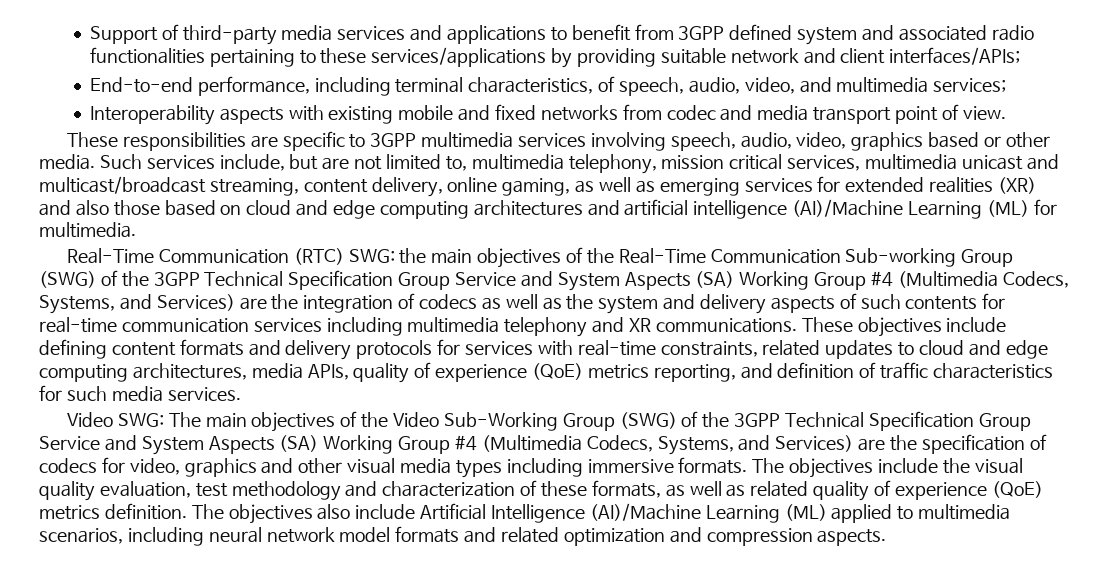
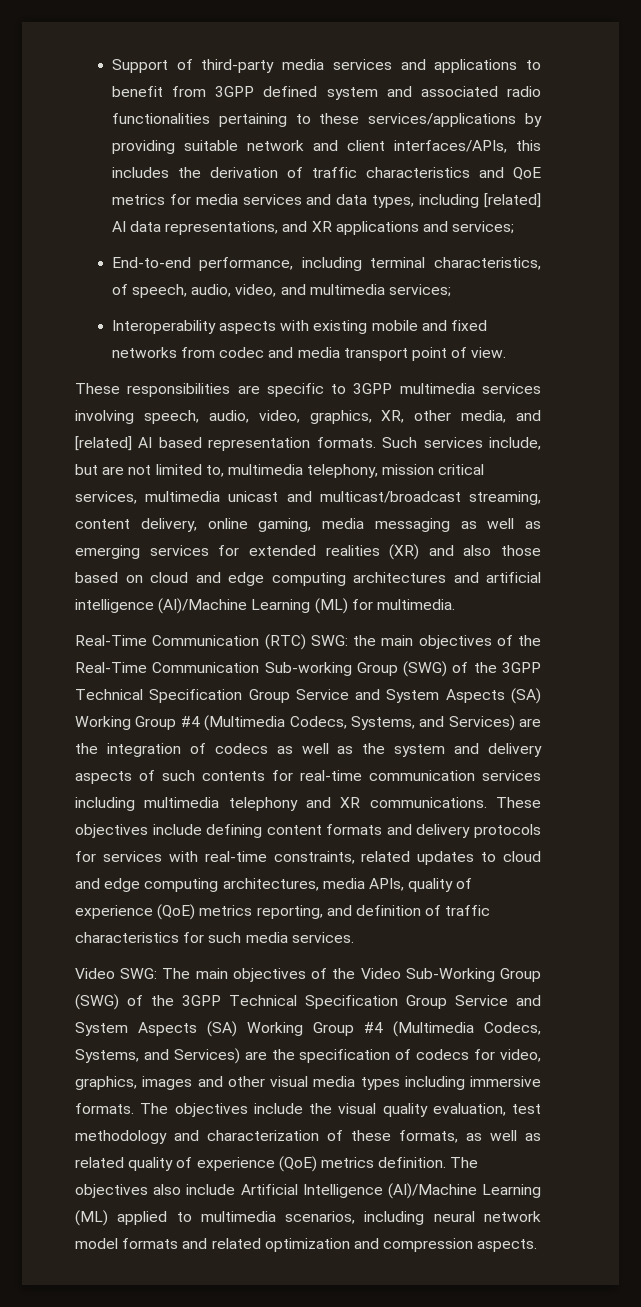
[889,47,1021,65] interfaces/APIs; -> [393,140,541,153] [111,167,541,180] [111,193,541,208] [111,221,515,235] interfaces/APIs, this includes the derivation of traffic characteristics and QoE metrics for media services and data types, including [related] AI data representations, and XR applications and services;
[851,132,1050,151] [39,154,95,170] graphics based or other media. -> [309,410,541,424] [75,436,376,451] graphics, XR, other media, and [related] AI based representation formats.
(571, 187) none -> [322,518,450,532] media messaging
[184,458,257,477] graphics -> [75,1076,193,1090] graphics, images

